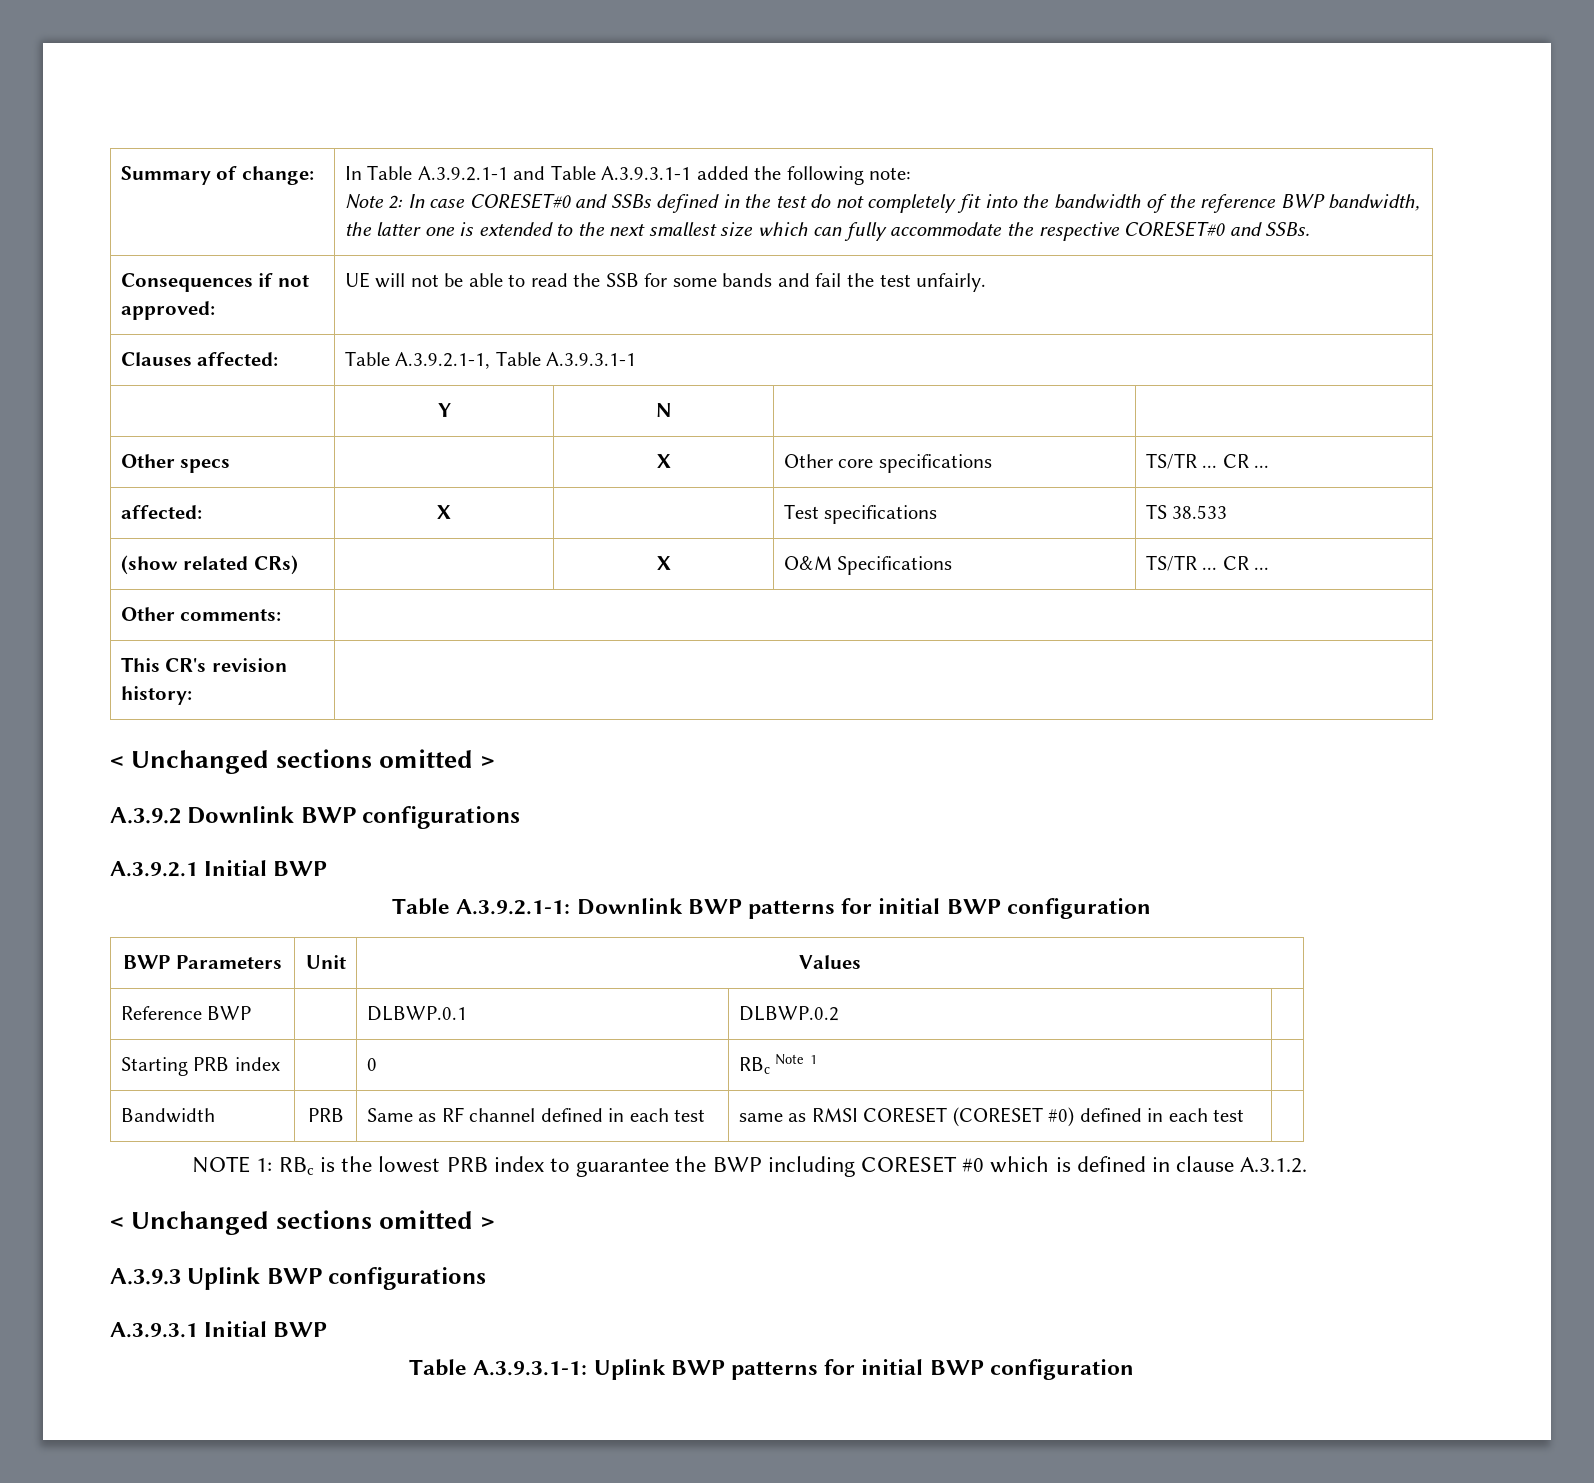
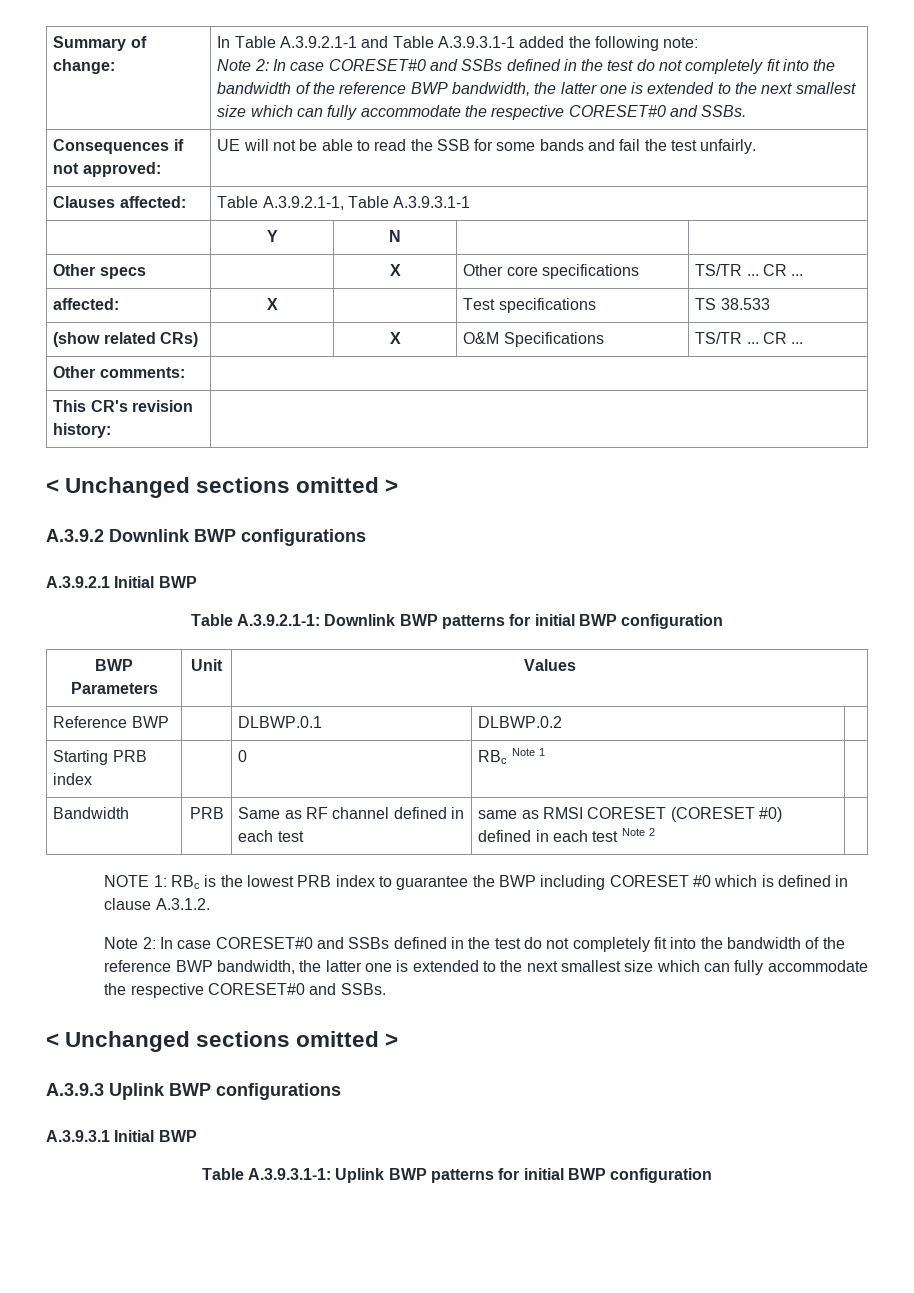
(1245, 1115) none -> [621,828,655,836] Note 2
(1308, 1165) none -> [104,937,845,952] [104,960,868,975] [104,983,386,998] // Note 2: In case CORESET#0 and SSBs defined in the test do not completely fit into the bandwidth of the reference BWP bandwidth, the latter one is extended to the next smallest size which can fully accommodate the respective CORESET#0 and SSBs.

